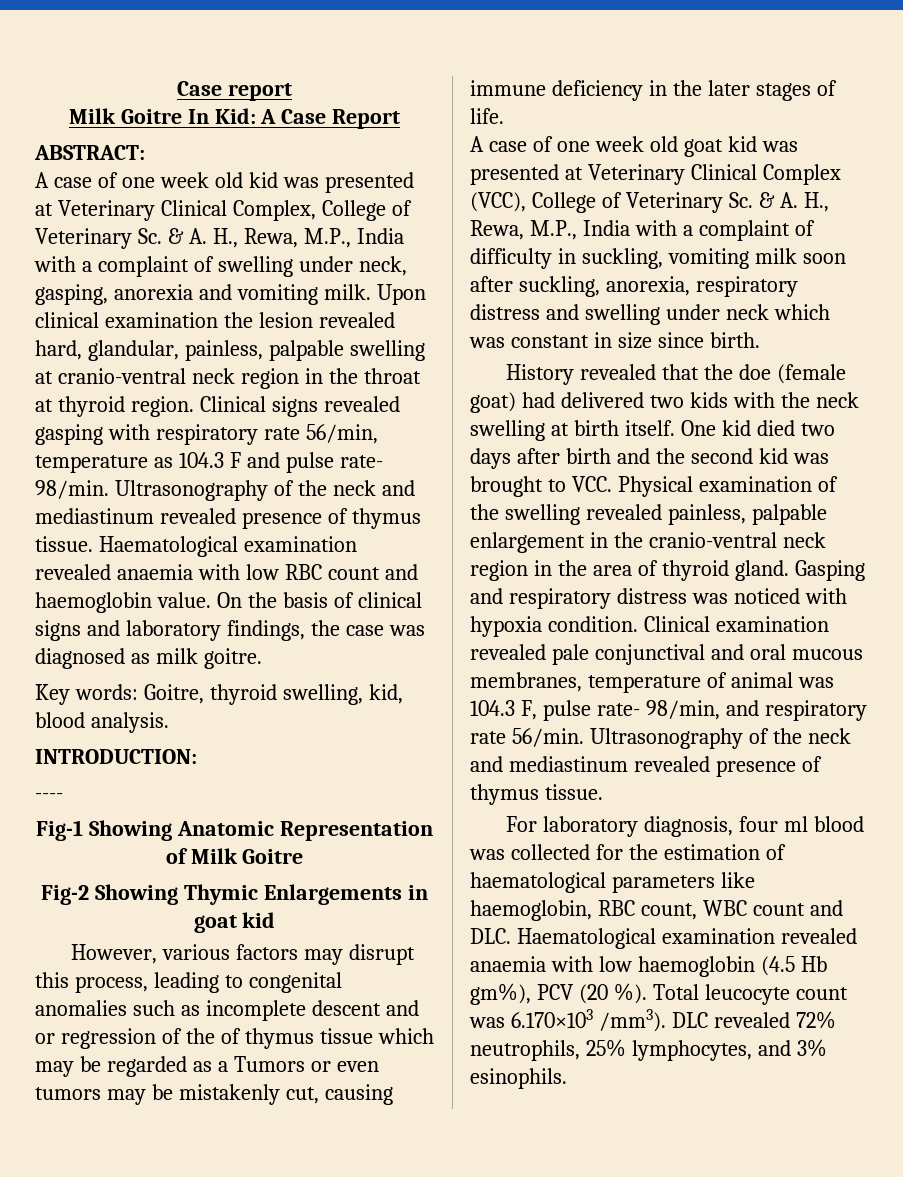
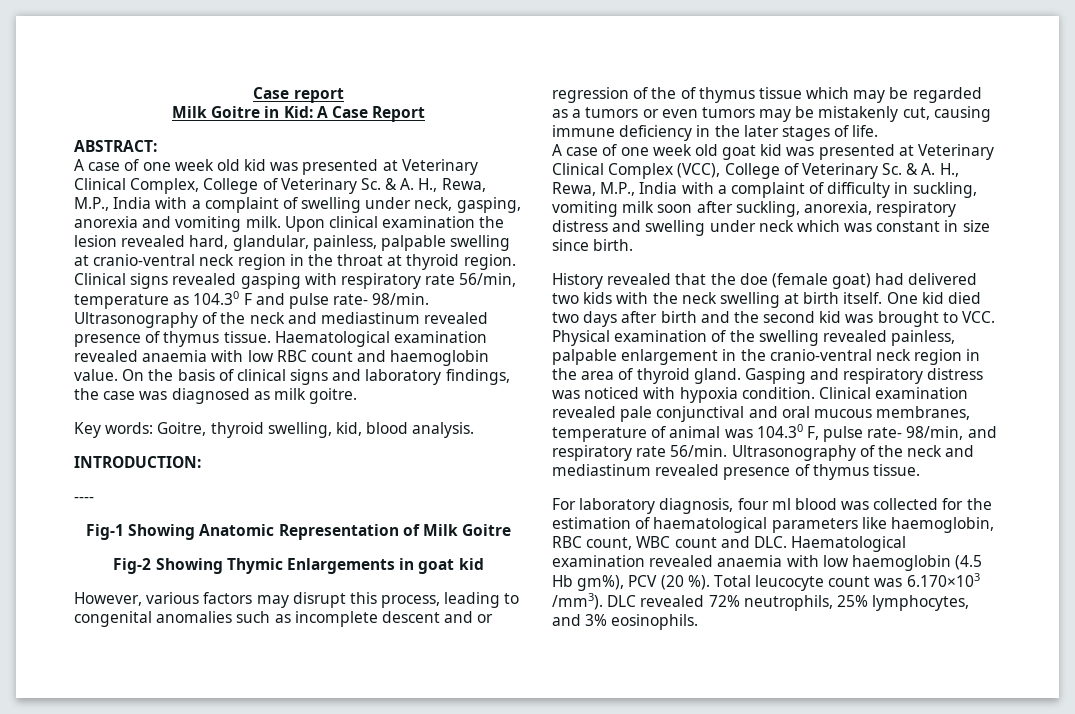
[187,109,209,124] In -> [264,106,280,118] in
[178,452,224,468] 104.3 -> [193,291,240,305] 104.30
[233,1056,305,1072] Tumors -> [585,107,639,118] tumors
[470,700,515,716] 104.3 -> [756,424,803,438] 104.30
[470,1068,567,1089] esinophils. -> [611,614,699,630] eosinophils.

